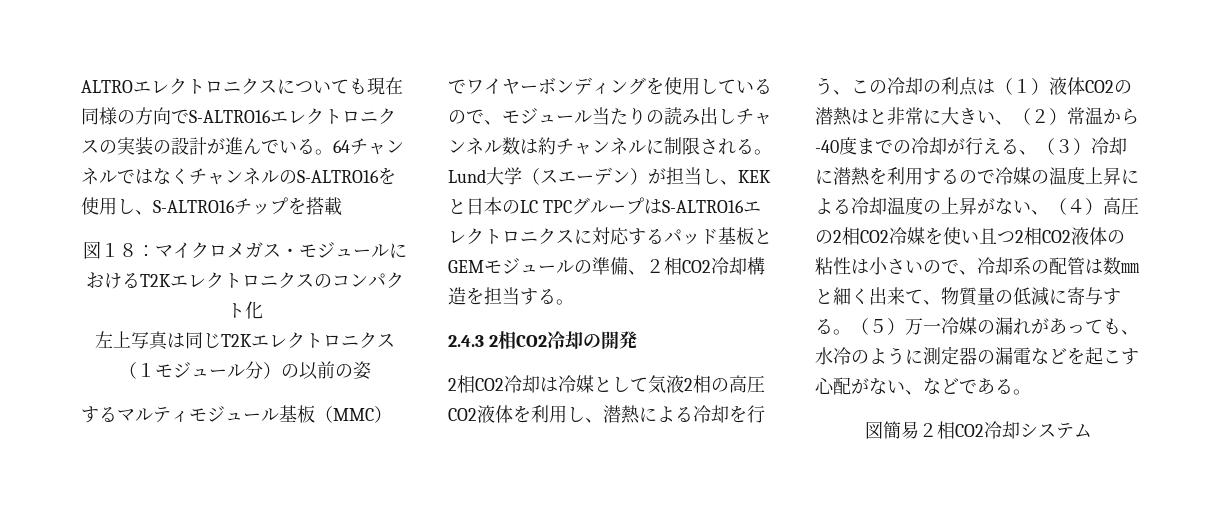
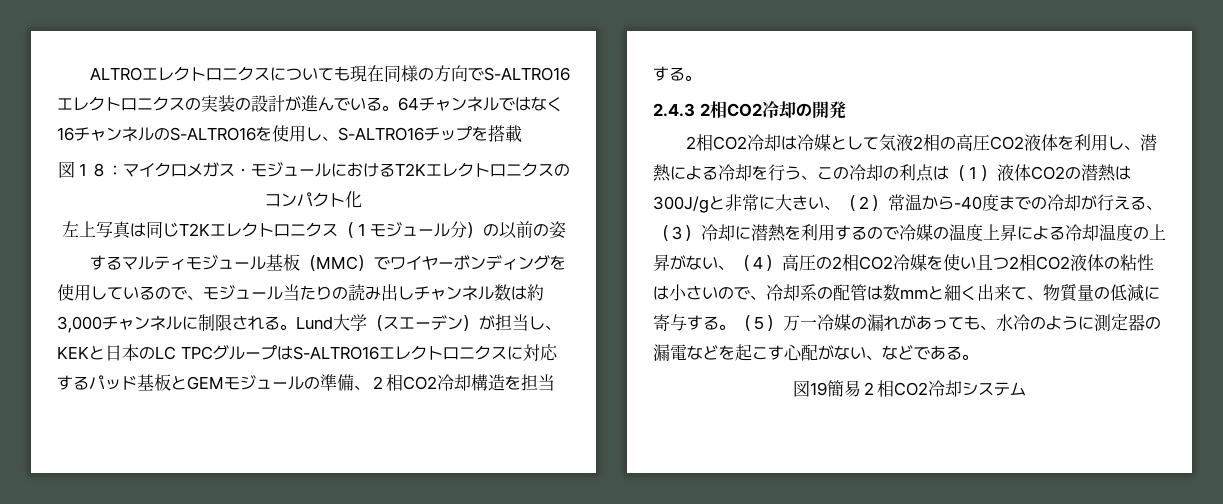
(189, 176) none -> [57,127,74,141] 16
(556, 146) none -> [57,316,102,333] 3,000
(869, 116) none -> [653,196,709,213] 300J/g
(883, 430) none -> [810,382,827,396] 19

